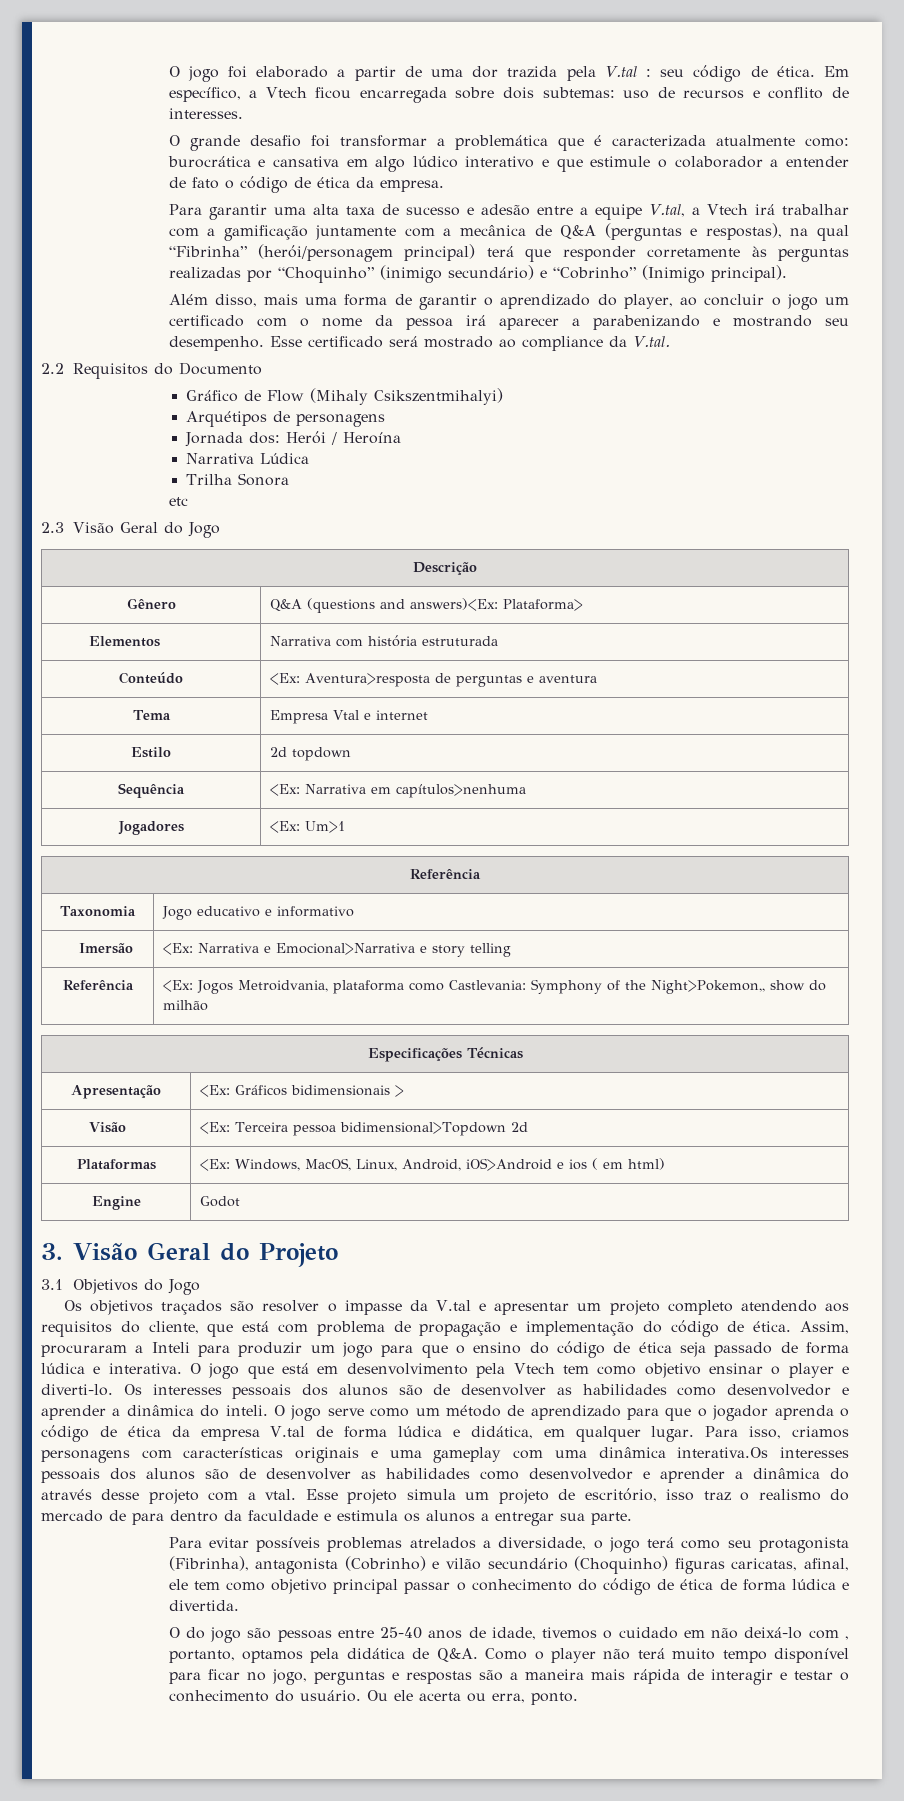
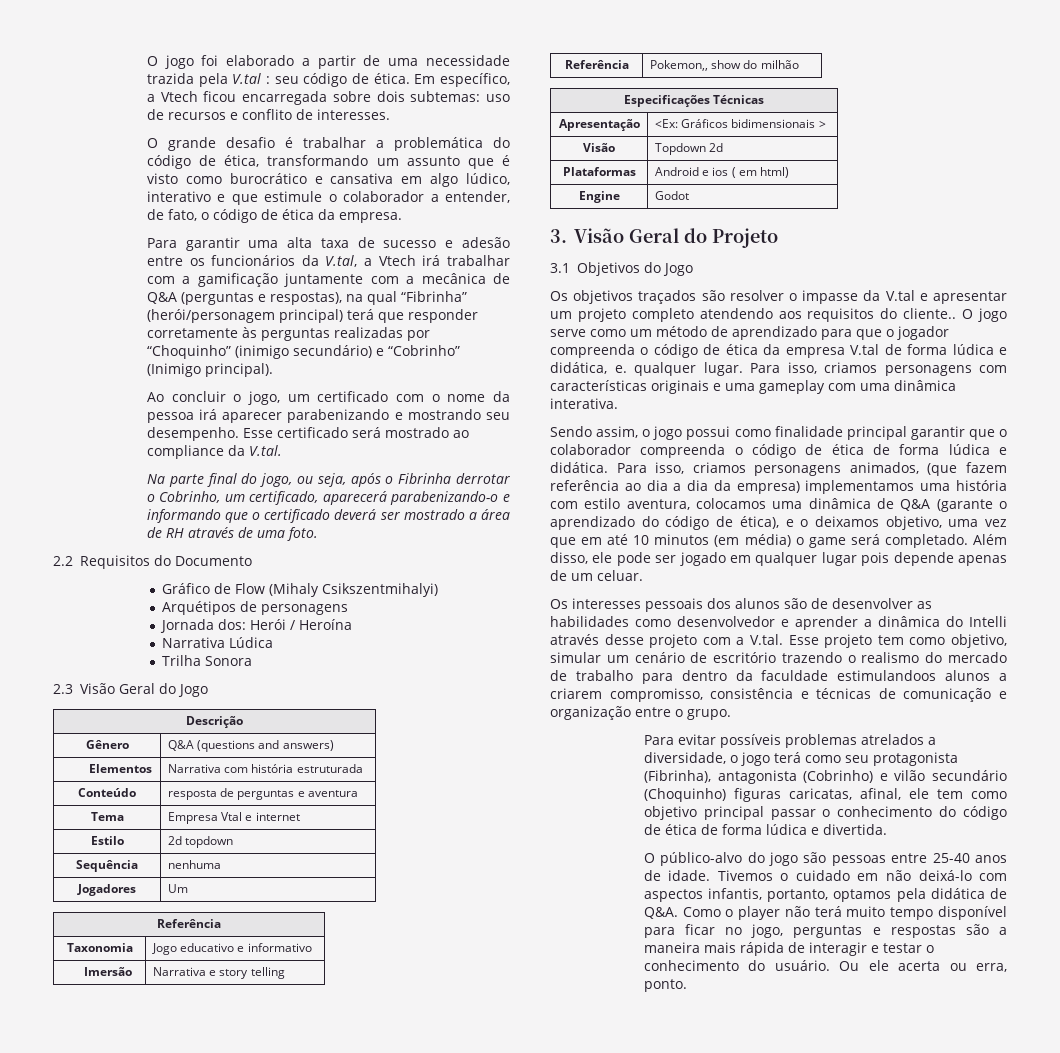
[472,66,499,78] dor -> [426,55,511,66] necessidade
[310,135,850,151] [167,156,251,168] foi transformar a problemática que é caracterizada atualmente como: burocrática -> [284,137,510,151] [146,155,510,169] [146,173,307,184] é trabalhar a problemática do código de ética, transformando um assunto que é visto como burocrático
[412,156,458,168] lúdico -> [466,173,511,185] lúdico,
[785,156,849,167] [168,177,219,189] entender de fato -> [445,191,511,203] [146,209,197,221] entender, de fato,
[579,204,642,220] a equipe -> [189,255,319,266] os funcionários da
[168,294,698,310] Além disso, mais uma forma de garantir o aprendizado do player, ao -> [146,392,164,402] Ao
[786,294,818,310] jogo -> [247,391,280,405] jogo,
[571,318,580,326] a -> (283, 417) none
(670, 341) none -> [146,473,510,487] [146,491,511,505] [146,509,511,523] [146,527,318,541] // Na parte final do jogo, ou seja, após o Fibrinha derrotar o Cobrinho, um certificado, aparecerá parabenizando-o e informando que o certificado deverá ser mostrado a área de RH através de uma foto.
[168,497,188,506] // etc -> (252, 661) none
[409,598,583,611] answers)<Ex: Plataforma> -> [282,740,334,751] answers)
[269,673,430,687] <Ex: Aventura>resposta -> [167,790,217,800] resposta
[269,784,526,798] <Ex: Narrativa em capítulos>nenhuma -> [167,860,221,869] nenhuma
[269,821,345,833] <Ex: Um>1 -> [167,884,188,893] Um
[162,943,193,955] <Ex: -> (133, 971) none
[275,943,427,955] Emocional>Narrativa e -> (217, 973) none
[162,979,765,994] <Ex: Jogos Metroidvania, plataforma como Castlevania: Symphony of the Night>Pokemon,, -> [649,60,708,71] Pokemon,,
[199,1122,528,1136] [76,1159,156,1170] [199,1158,552,1171] <Ex: Terceira pessoa bidimensional>Topdown 2d // Plataformas | <Ex: Windows, MacOS, Linux, Android, iOS>Android -> [654,143,724,155] [562,167,636,176] [654,167,699,176] Topdown 2d // Plataformas | Android
[148,1320,849,1337] [41,1341,850,1358] [41,1363,850,1379] [41,1384,113,1396] cliente, que está com problema de propagação e implementação do código de ética. Assim, procuraram a Inteli para produzir um jogo para que o ensino do código de ética seja passado de forma lúdica e interativa. O jogo que está em desenvolvimento pela Vtech tem como objetivo ensinar o player e diverti-lo. -> [903,308,1008,322] [550,326,949,340] [550,344,1007,358] [550,362,1007,376] [550,380,956,394] [550,398,618,409] [550,426,1007,440] [550,444,1007,458] [550,462,1007,476] [550,480,1007,494] [550,498,1007,512] [550,516,1007,530] [550,534,1007,548] [550,552,1007,566] [550,570,643,581] cliente.. O jogo serve como um método de aprendizado para que o jogador compreenda o código de ética da empresa V.tal de forma lúdica e didática, e. qualquer lugar. Para isso, criamos personagens com características originais e uma gameplay com uma dinâmica interativa. // Sendo assim, o jogo possui como finalidade principal garantir que o colaborador compreenda o código de ética de forma lúdica e didática. Para isso, criamos personagens animados, (que fazem referência ao dia a dia da empresa) implementamos uma história com estilo aventura, colocamos uma dinâmica de Q&A (garante o aprendizado do código de ética), e o deixamos objetivo, uma vez que em até 10 minutos (em média) o game será completado. Além disso, ele pode ser jogado em qualquer lugar pois depende apenas de um celuar. //
[225,1405,850,1421] [41,1425,849,1442] [41,1447,850,1463] [41,1468,849,1483] inteli. O jogo serve como um método de aprendizado para que o jogador aprenda o código de ética da empresa V.tal de forma lúdica e didática, em qualquer lugar. Para isso, criamos personagens com características originais e uma gameplay com uma dinâmica interativa.Os interesses pessoais dos alunos são de desenvolver as habilidades como desenvolvedor e aprender a dinâmica do -> [969,616,1007,627] Intelli
[265,1489,297,1500] vtal. -> [750,634,783,645] V.tal.
[406,1488,731,1504] simula um projeto de escritório, isso traz -> [877,634,1007,648] [550,652,842,663] tem como objetivo, simular um cenário de escritório trazendo
(126, 1515) none -> [575,670,633,681] trabalho
[324,1510,632,1526] e estimula os alunos a entregar sua parte. -> [837,670,1007,681] [550,688,1007,702] [550,706,731,720] estimulandoos alunos a criarem compromisso, consistência e técnicas de comunicação e organização entre o grupo.
(180, 1632) none -> [660,852,743,866] público-alvo
[491,1627,598,1640] idade, tivemos -> [668,870,773,881] idade. Tivemos
[844,1636,849,1640] , -> [643,888,763,902] aspectos infantis,

